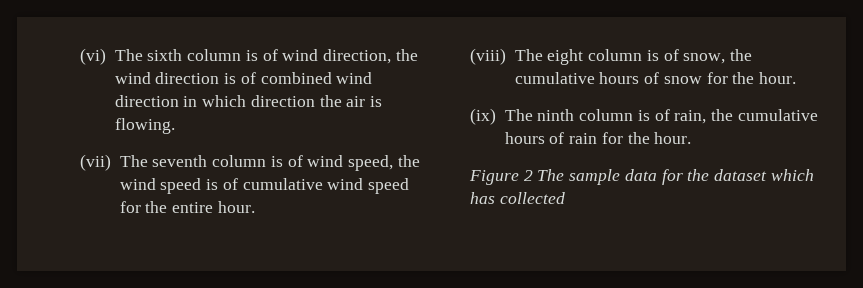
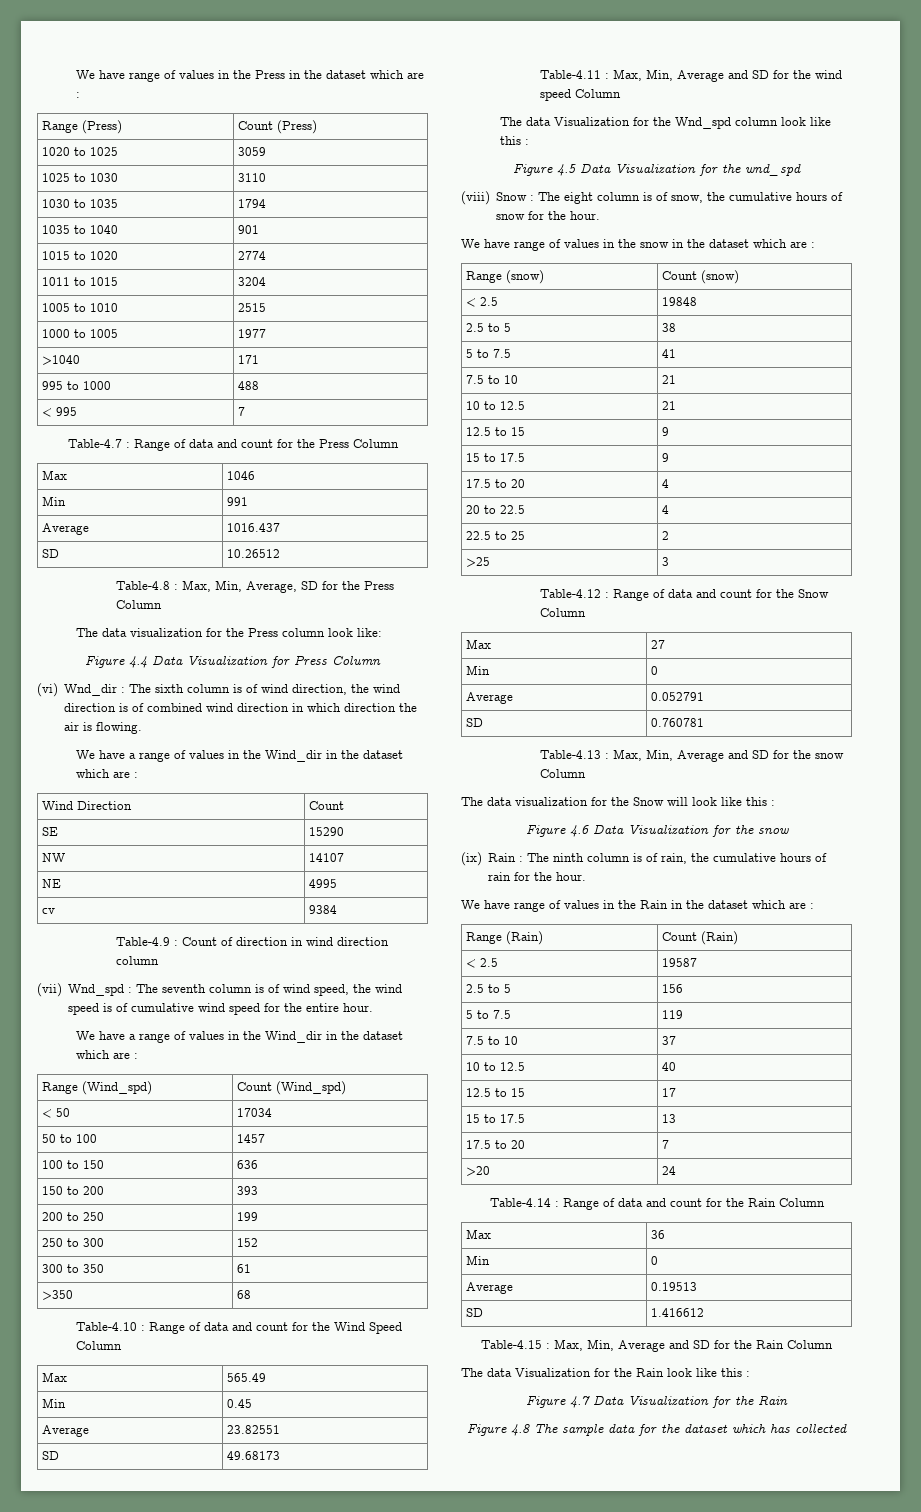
[80,48,106,65] (vi) -> [76,70,425,82] [76,92,81,98] [42,120,123,134] [238,120,318,134] [42,147,119,156] [238,147,267,156] [42,173,119,182] [238,173,267,182] [42,199,119,208] [238,199,267,208] [42,225,119,234] [238,225,260,234] [42,251,119,260] [238,251,267,260] [42,277,119,286] [238,277,267,286] [42,303,119,312] [238,303,267,312] [42,329,119,338] [238,329,267,338] [42,355,81,365] [238,355,260,364] [42,381,112,390] [238,381,260,390] [42,407,78,417] [238,407,246,416] [67,439,399,451] [42,470,68,480] [227,471,256,480] [42,496,67,506] [227,497,249,506] [42,523,90,535] [227,523,281,532] [42,549,60,558] [227,549,281,558] [115,580,394,593] [115,600,162,609] [76,628,383,637] [85,655,381,668] [37,683,126,697] We have range of values in the Press in the dataset which are : // Range (Press) | Count (Press) // 1020 to 1025 | 3059 // 1025 to 1030 | 3110 // 1030 to 1035 | 1794 // 1035 to 1040 | 901 // 1015 to 1020 | 2774 // 1011 to 1015 | 3204 // 1005 to 1010 | 2515 // 1000 to 1005 | 1977 // >1040 | 171 // 995 to 1000 | 488 // < 995 | 7 // Table-4.7 : Range of data and count for the Press Column // Max | 1046 // Min | 991 // Average | 1016.437 // SD | 10.26512 // Table-4.8 : Max, Min, Average, SD for the Press Column // The data visualization for the Press column look like: // Figure 4.4 Data Visualization for Press Column // (vi) Wnd_dir :
(175, 126) none -> [76,750,404,762] [76,769,139,778] [42,801,133,810] [309,801,345,810] [42,827,59,836] [309,827,345,836] [42,853,66,862] [309,853,345,862] [42,879,62,888] [309,879,338,888] [42,908,56,914] [309,905,338,914] [115,937,389,946] [115,956,159,965] // We have a range of values in the Wind_dir in the dataset which are : // Wind Direction | Count // SE | 15290 // NW | 14107 // NE | 4995 // cv | 9384 // Table-4.9 : Count of direction in wind direction column
(111, 162) none -> [68,984,133,996] Wnd_spd :
(255, 207) none -> [76,1031,404,1043] [76,1050,139,1059] [42,1081,153,1095] [237,1081,347,1095] [42,1108,71,1118] [237,1108,273,1117] [42,1134,98,1143] [237,1134,266,1143] [42,1160,105,1169] [237,1160,259,1169] [42,1186,105,1195] [237,1186,259,1195] [42,1212,105,1221] [237,1212,259,1221] [42,1238,105,1247] [237,1238,259,1247] [42,1264,105,1273] [237,1264,252,1273] [42,1290,74,1300] [237,1290,252,1299] [76,1322,403,1334] [76,1341,123,1350] [42,1372,68,1382] [227,1373,267,1382] [42,1398,67,1408] [227,1399,253,1408] [42,1425,90,1437] [227,1425,281,1434] [42,1451,60,1460] [227,1451,281,1460] [539,69,842,82] [539,89,621,101] [500,117,832,129] [500,136,530,145] [513,163,801,176] // We have a range of values in the Wind_dir in the dataset which are : // Range (Wind_spd) | Count (Wind_spd) // < 50 | 17034 // 50 to 100 | 1457 // 100 to 150 | 636 // 150 to 200 | 393 // 200 to 250 | 199 // 250 to 300 | 152 // 300 to 350 | 61 // >350 | 68 // Table-4.10 : Range of data and count for the Wind Speed Column // Max | 565.49 // Min | 0.45 // Average | 23.82551 // SD | 49.68173 // Table-4.11 : Max, Min, Average and SD for the wind speed Column // The data Visualization for the Wnd_spd column look like this : // Figure 4.5 Data Visualization for the wnd_spd
(506, 56) none -> [496,192,535,201] Snow :
(797, 78) none -> [461,239,815,251] [466,270,545,284] [662,270,740,284] [466,297,499,307] [662,297,698,306] [466,323,512,332] [662,323,677,332] [466,349,512,358] [662,349,677,358] [466,375,519,384] [662,375,677,384] [466,401,526,410] [662,401,677,410] [466,427,526,436] [662,427,670,436] [466,453,526,462] [662,453,670,462] [466,479,526,488] [662,479,670,488] [466,505,526,514] [662,505,670,514] [466,531,526,540] [662,531,670,540] [466,557,491,567] [662,557,670,566] [539,589,829,601] [539,608,586,617] [466,639,492,649] [651,640,666,649] [466,665,491,675] [651,666,659,675] [466,692,514,704] [651,692,705,701] [466,718,484,727] [651,718,705,727] [539,749,844,762] [539,769,586,778] [461,797,775,806] [525,824,789,837] // We have range of values in the snow in the dataset which are : // Range (snow) | Count (snow) // < 2.5 | 19848 // 2.5 to 5 | 38 // 5 to 7.5 | 41 // 7.5 to 10 | 21 // 10 to 12.5 | 21 // 12.5 to 15 | 9 // 15 to 17.5 | 9 // 17.5 to 20 | 4 // 20 to 22.5 | 4 // 22.5 to 25 | 2 // >25 | 3 // Table-4.12 : Range of data and count for the Snow Column // Max | 27 // Min | 0 // Average | 0.052791 // SD | 0.760781 // Table-4.13 : Max, Min, Average and SD for the snow Column // The data visualization for the Snow will look like this : // Figure 4.6 Data Visualization for the snow
(496, 116) none -> [488,853,524,862] Rain :
[469,170,533,185] Figure 2 -> [461,900,814,912] [466,931,544,945] [662,931,739,945] [466,958,499,968] [662,958,698,967] [466,984,512,993] [662,984,684,993] [466,1010,512,1019] [662,1010,684,1019] [466,1036,519,1045] [662,1036,677,1045] [466,1062,526,1071] [662,1062,677,1071] [466,1088,526,1097] [662,1088,677,1097] [466,1114,526,1123] [662,1114,677,1123] [466,1140,526,1149] [662,1140,670,1149] [466,1166,491,1176] [662,1166,677,1175] [489,1198,825,1210] [466,1229,492,1239] [651,1230,666,1239] [466,1255,491,1265] [651,1256,659,1265] [466,1282,514,1294] [651,1282,698,1291] [466,1308,484,1317] [651,1308,705,1317] [481,1339,833,1352] [461,1368,750,1377] [526,1395,788,1408] [467,1424,530,1436] We have range of values in the Rain in the dataset which are : // Range (Rain) | Count (Rain) // < 2.5 | 19587 // 2.5 to 5 | 156 // 5 to 7.5 | 119 // 7.5 to 10 | 37 // 10 to 12.5 | 40 // 12.5 to 15 | 17 // 15 to 17.5 | 13 // 17.5 to 20 | 7 // >20 | 24 // Table-4.14 : Range of data and count for the Rain Column // Max | 36 // Min | 0 // Average | 0.19513 // SD | 1.416612 // Table-4.15 : Max, Min, Average and SD for the Rain Column // The data Visualization for the Rain look like this : // Figure 4.7 Data Visualization for the Rain // Figure 4.8

